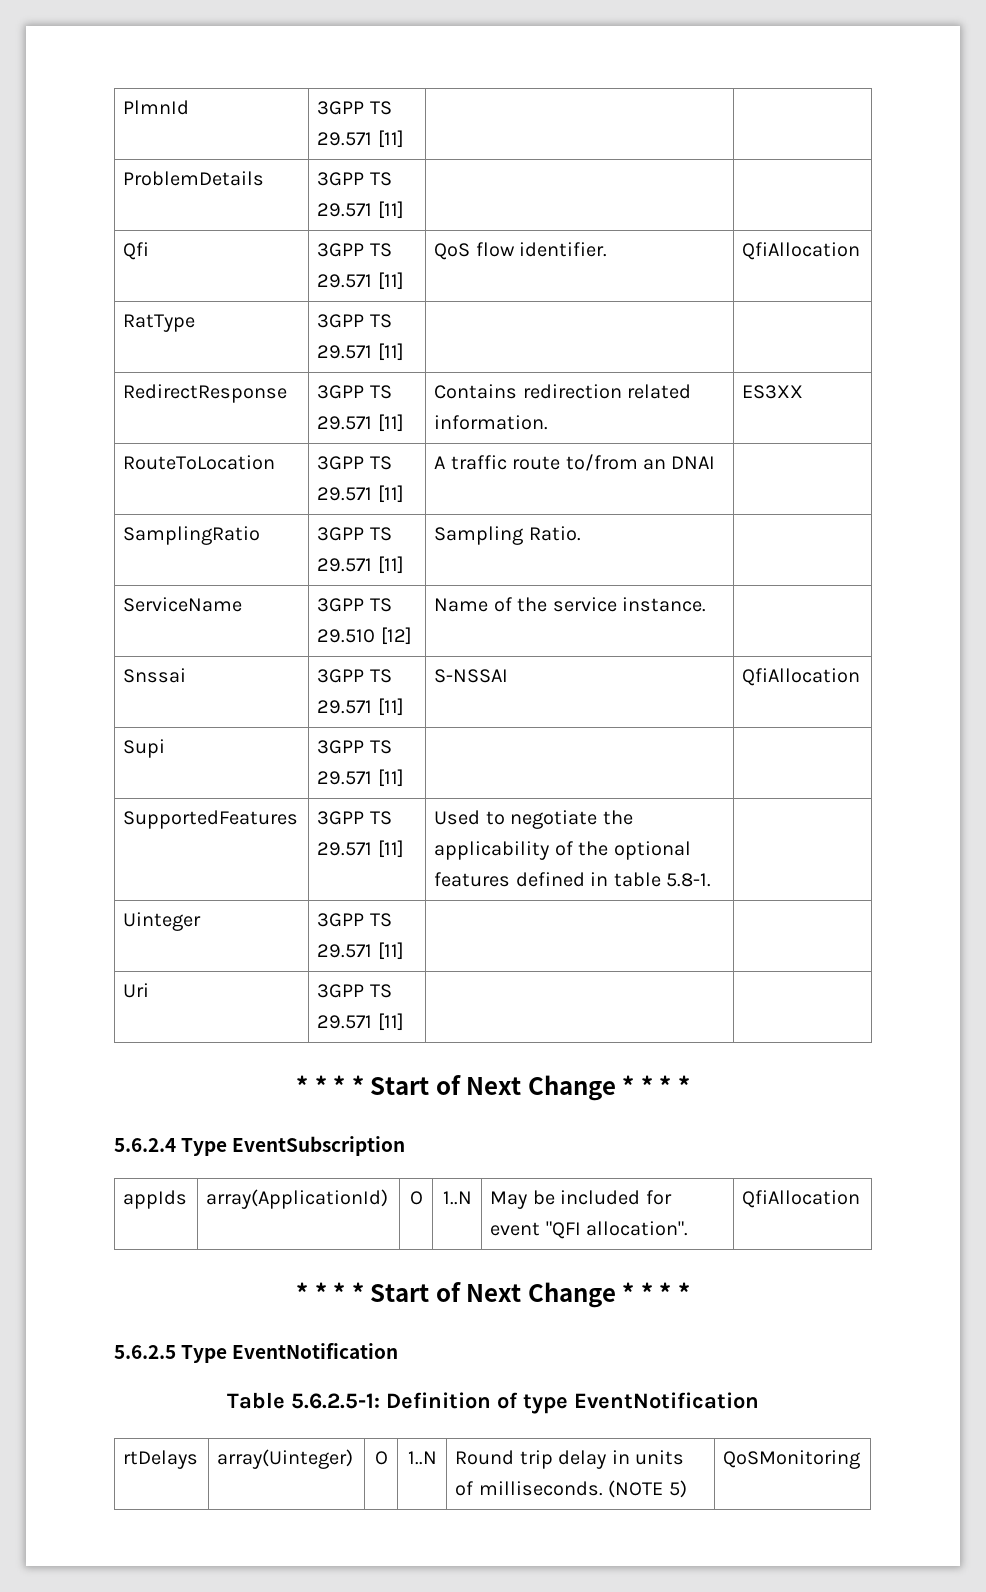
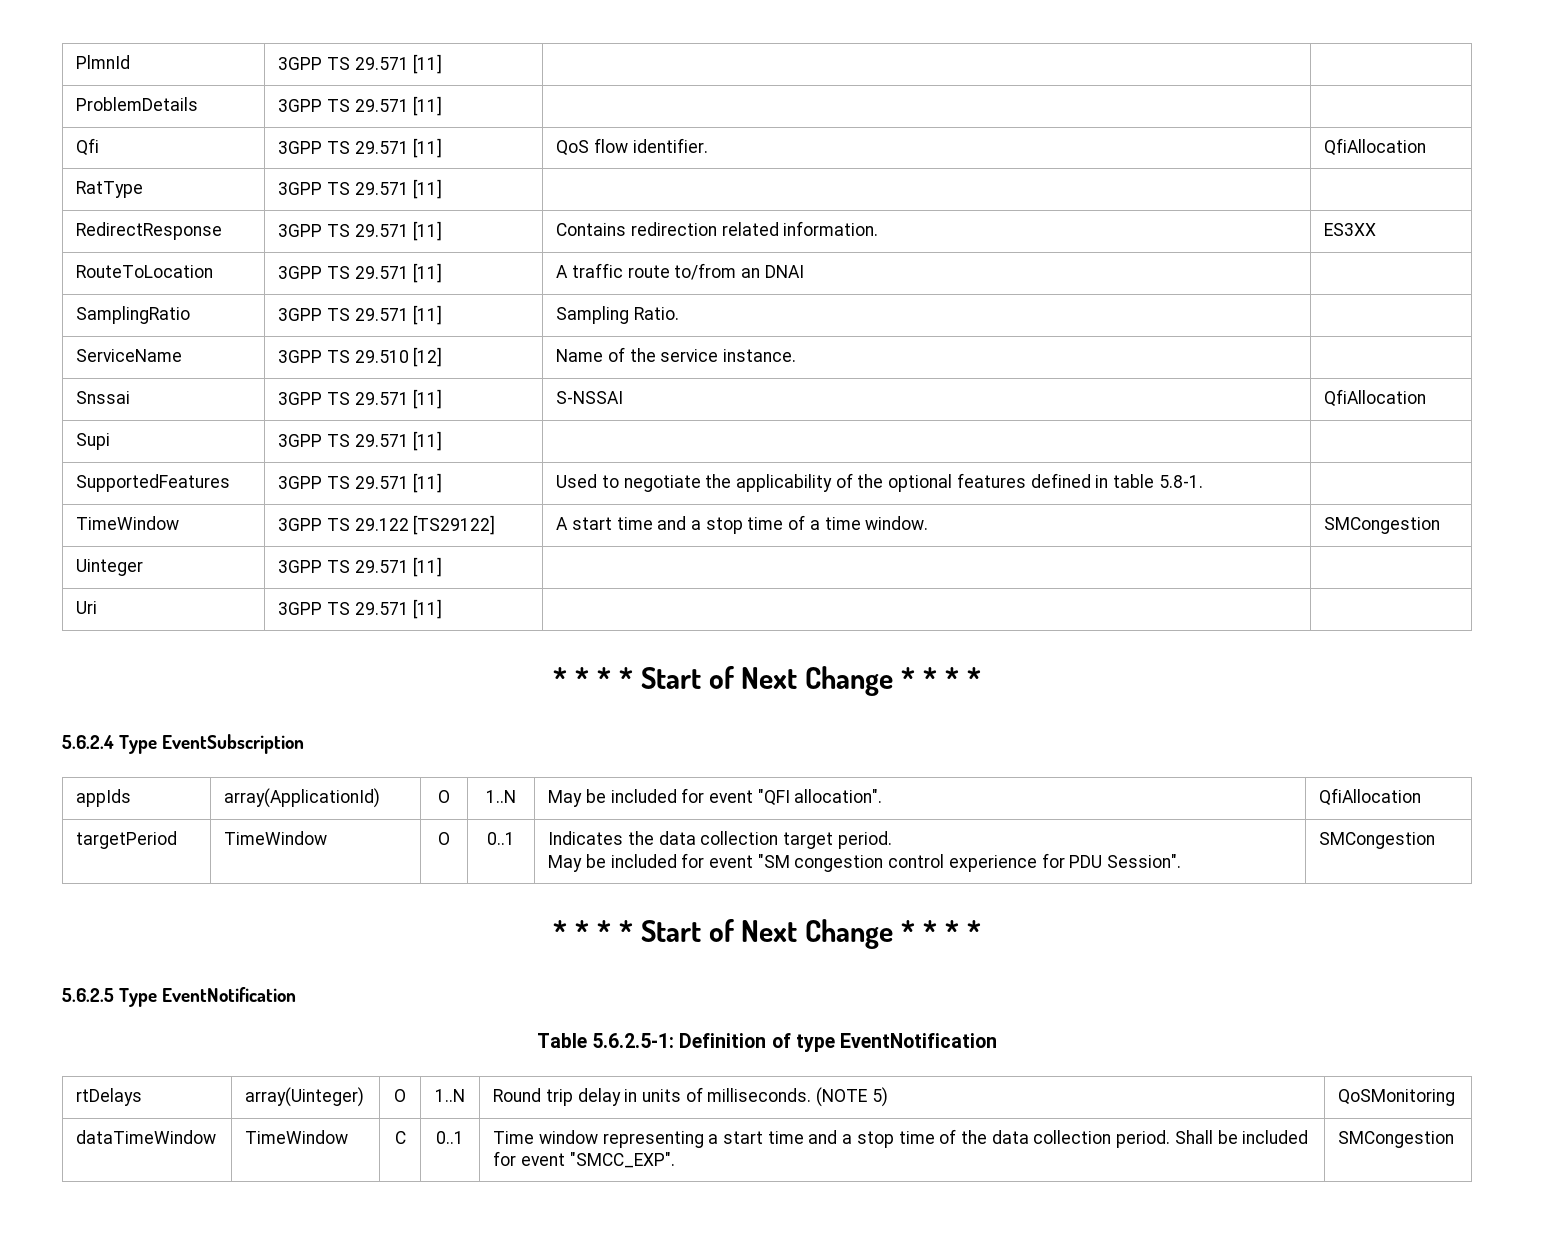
(712, 880) none -> [76,516,180,530] [278,515,496,535] [556,515,929,534] [1324,517,1441,534] // TimeWindow | 3GPP TS 29.122 [TS29122] | A start time and a stop time of a time window. | SMCongestion
(861, 1199) none -> [76,831,178,849] [224,831,328,845] [438,832,450,845] [487,832,515,845] [548,831,892,849] [548,853,1182,872] [1319,832,1436,849] // targetPeriod | TimeWindow | O | 0..1 | Indicates the data collection target period. // May be included for event "SM congestion control experience for PDU Session". | SMCongestion
(861, 1459) none -> [76,1130,217,1144] [245,1130,349,1144] [394,1131,406,1144] [436,1131,464,1144] [493,1129,1309,1148] [493,1151,675,1168] [1338,1131,1455,1148] // dataTimeWindow | TimeWindow | C | 0..1 | Time window representing a start time and a stop time of the data collection period. Shall be included for event "SMCC_EXP". | SMCongestion

